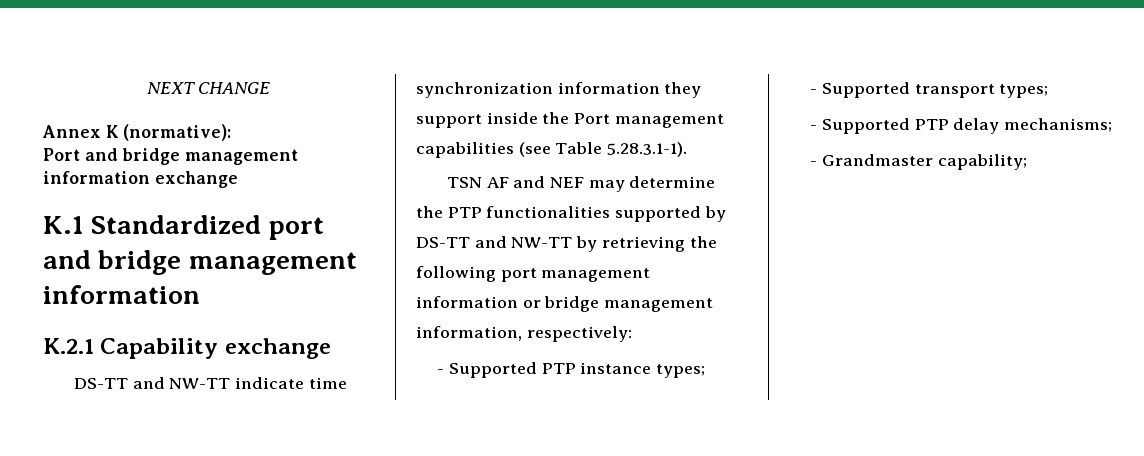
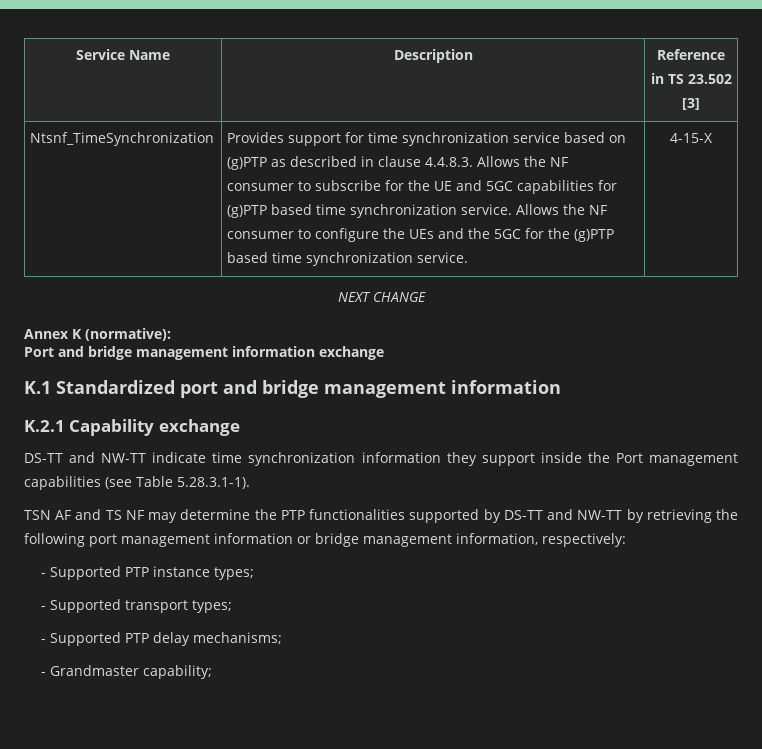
(146, 88) none -> [76,49,170,60] [393,49,473,63] [657,49,725,60] [650,73,732,84] [682,98,700,110] [30,132,215,146] [227,132,627,146] [227,156,569,170] [227,180,618,194] [227,204,608,218] [227,228,615,242] [227,252,469,266] [670,133,713,143] Service Name | Description | Reference in TS 23.502 [3] // Ntsnf_TimeSynchronization | Provides support for time synchronization service based on (g)PTP as described in clause 4.4.8.3. Allows the NF consumer to subscribe for the UE and 5GC capabilities for (g)PTP based time synchronization service. Allows the NF consumer to configure the UEs and the 5GC for the (g)PTP based time synchronization service. | 4-15-X //
[549,177,584,188] NEF -> [105,510,144,520] TS NF

